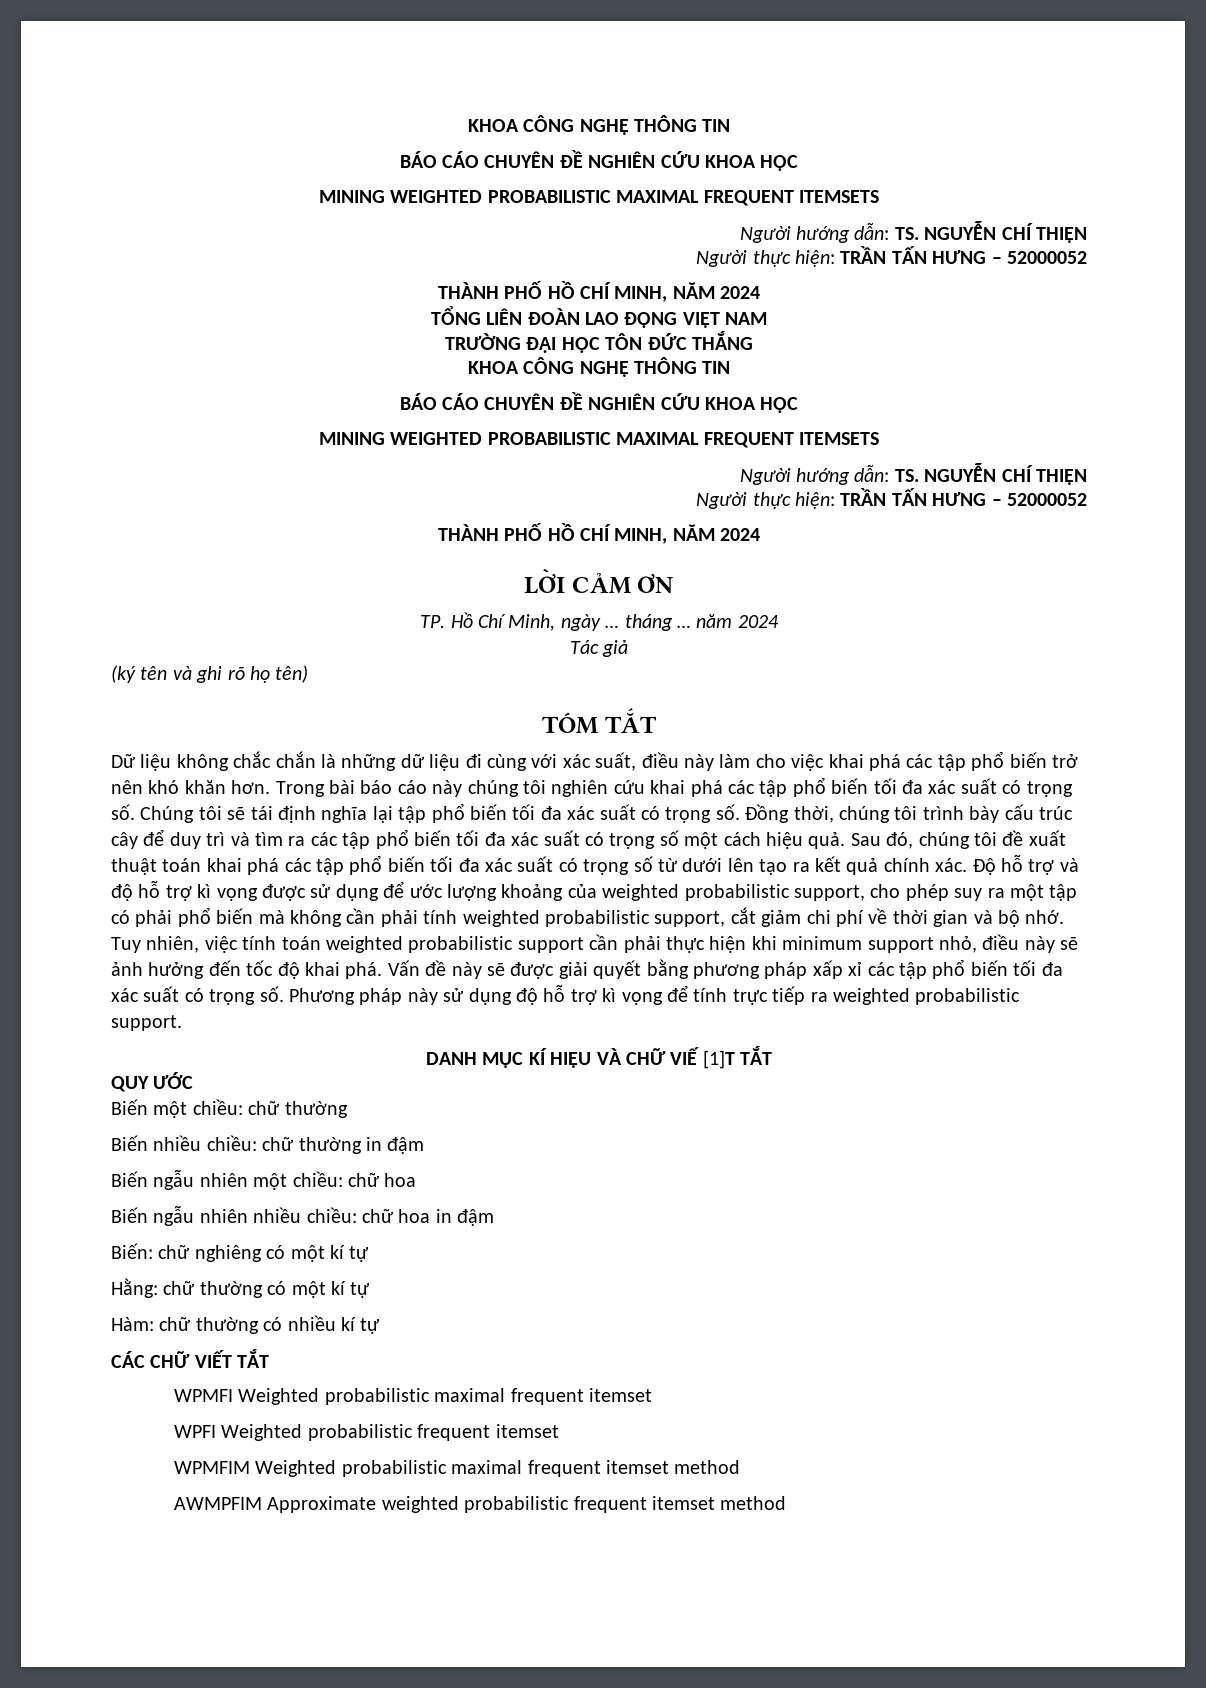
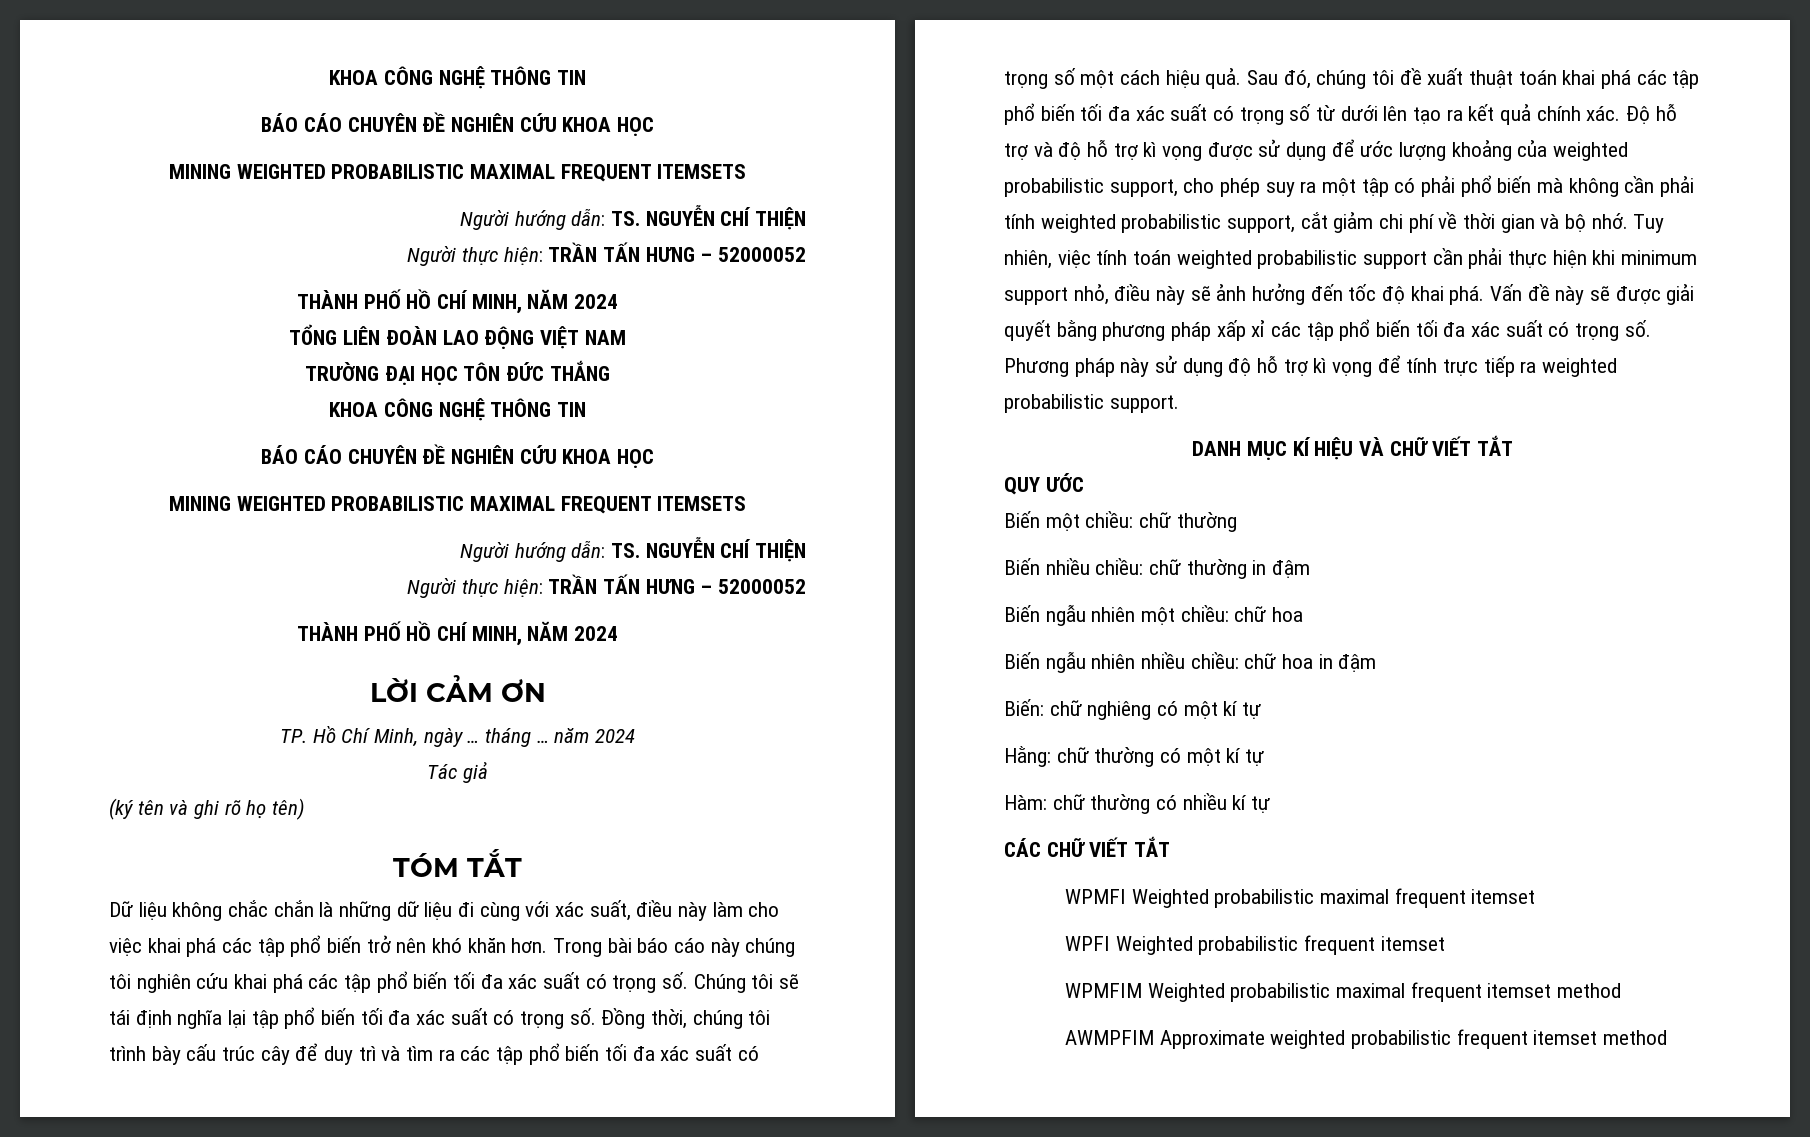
[670,1047,735,1069] VIẾ [1]T -> [1432,436,1472,456] VIẾT

